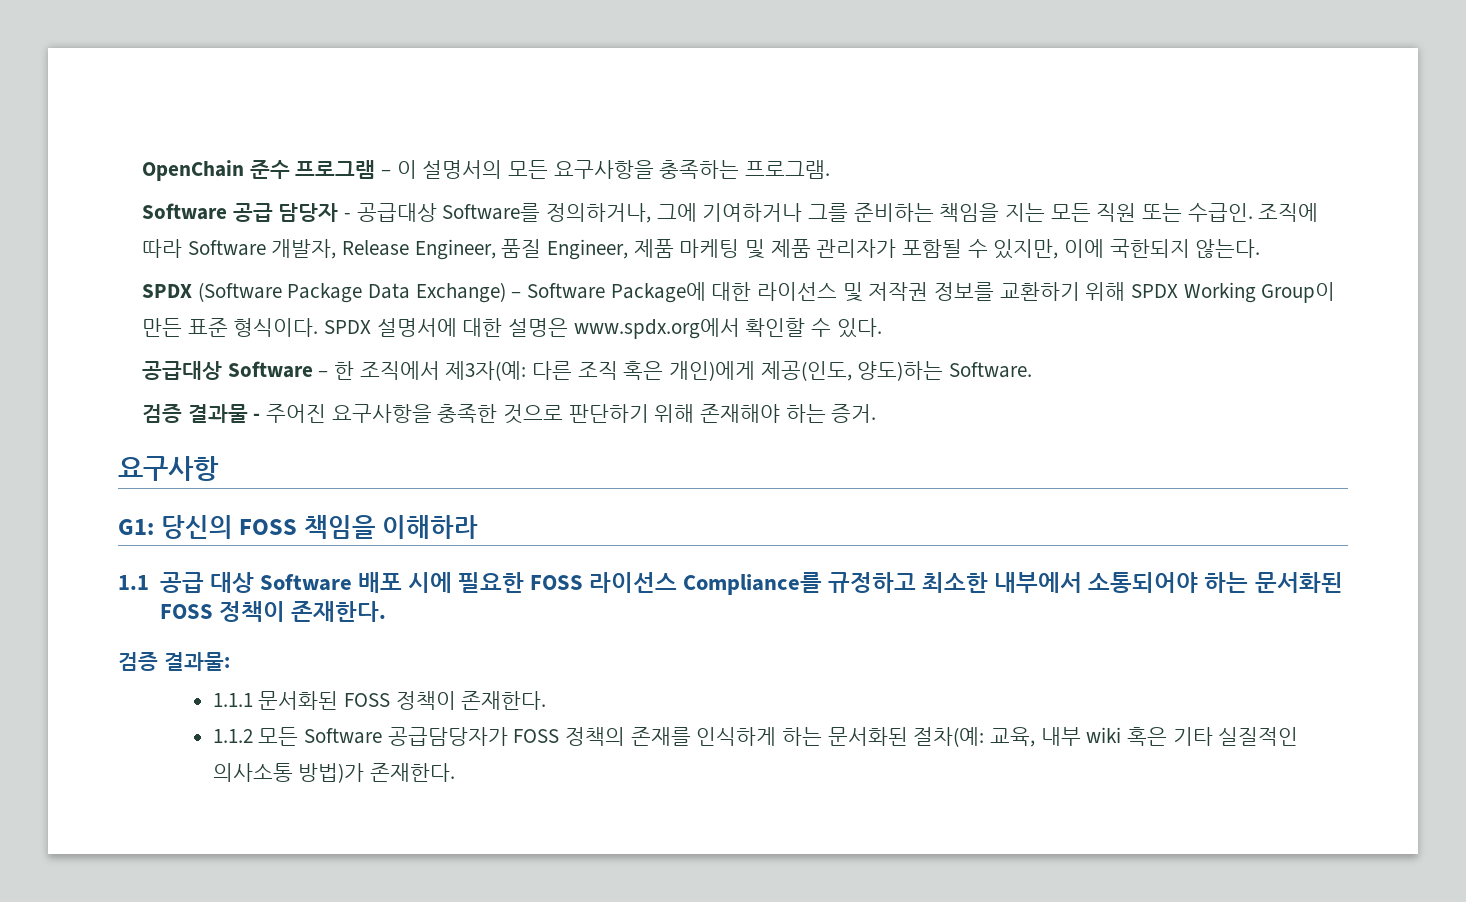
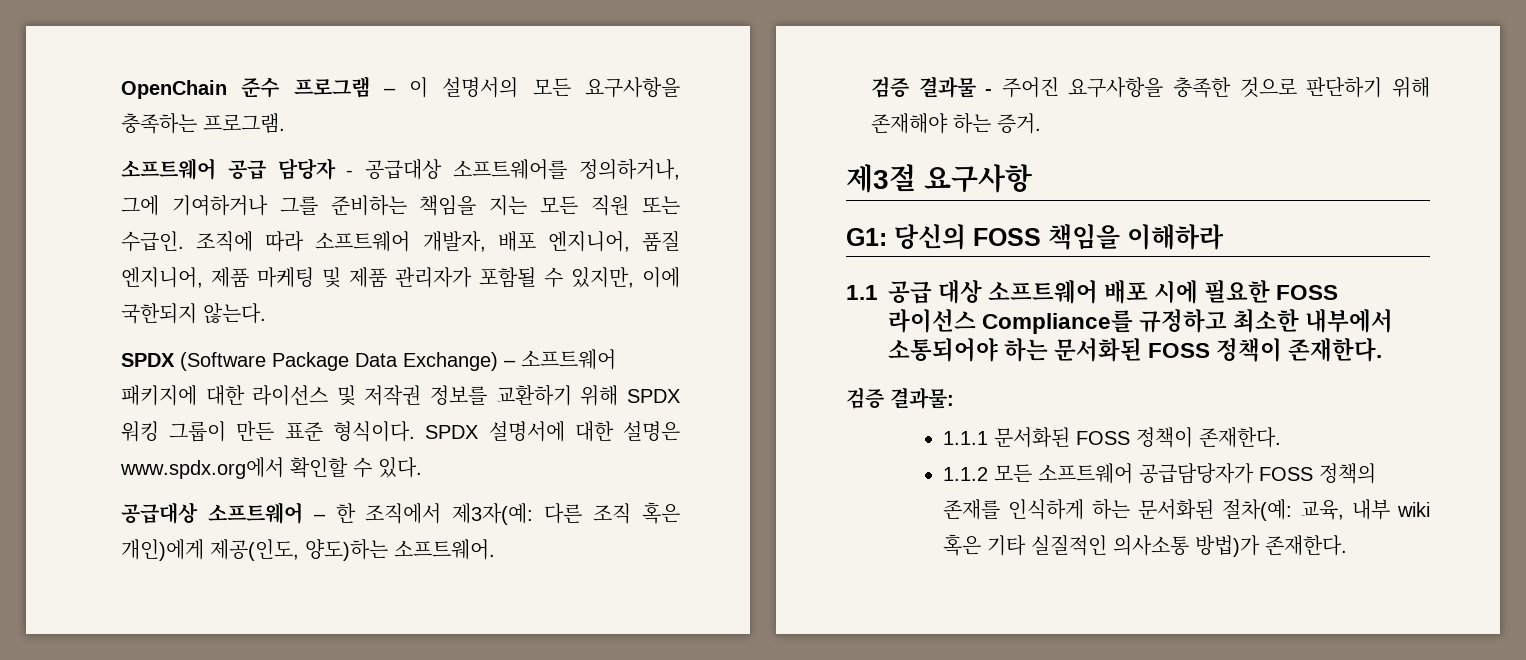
[141,203,227,220] Software -> [120,158,216,180] 소프트웨어
[442,203,541,222] Software를 -> [453,159,568,180] 소프트웨어를
[187,239,628,260] Software 개발자, Release Engineer, 품질 Engineer, -> [315,231,680,252] [120,267,203,288] 소프트웨어 개발자, 배포 엔지니어, 품질 엔지니어,
[526,282,706,303] Software Package에 -> [520,349,616,370] [120,385,197,406] 소프트웨어 패키지에
[1183,282,1336,303] Working Group이 -> [120,421,227,442] 워킹 그룹이
[227,361,313,378] Software -> [207,502,303,524] 소프트웨어
[948,362,1032,378] Software. -> [393,539,495,560] 소프트웨어.
(877, 413) none -> [846,164,916,193] 제3절
[259,574,352,591] Software -> [988,280,1099,304] 소프트웨어
[304,728,383,744] Software -> [1037,463,1133,484] 소프트웨어

